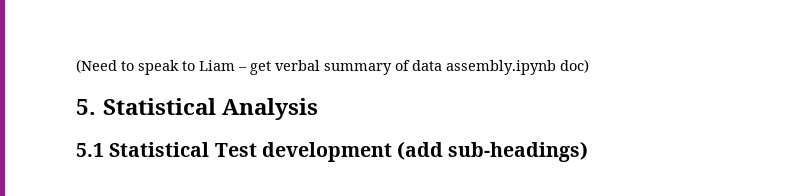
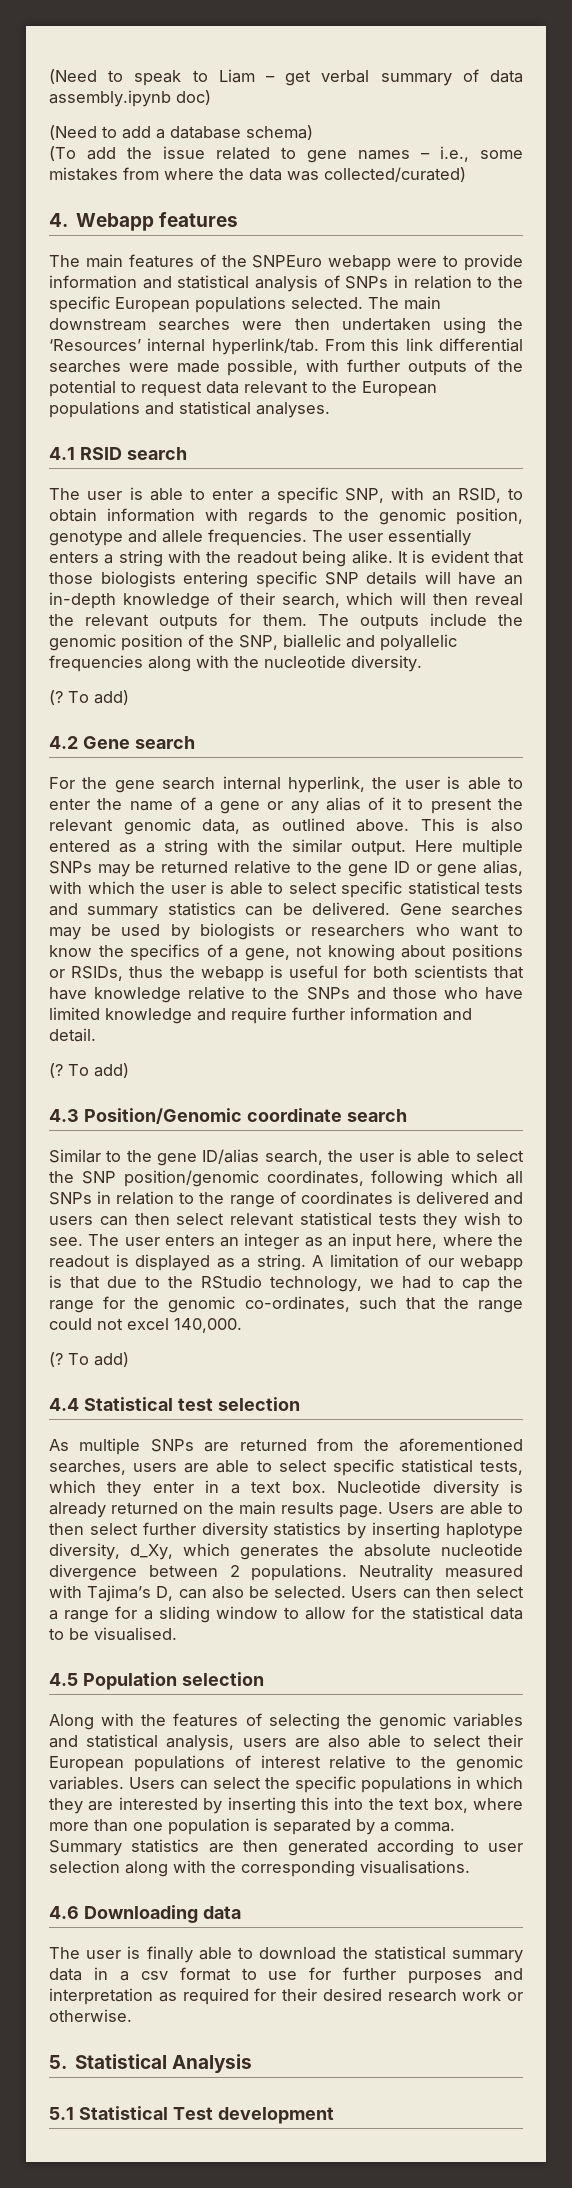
(589, 66) none -> [49,125,313,140] [49,146,523,163] [49,167,466,182] [49,212,239,231] [49,254,524,271] [49,275,524,292] [49,296,441,313] [49,317,523,334] [49,338,523,355] [49,359,523,376] [49,380,437,397] [49,401,330,418] [49,447,187,460] [49,487,523,504] [49,508,524,525] [49,529,471,546] [49,550,524,567] [49,571,523,588] [49,592,523,609] [49,613,523,630] [49,634,457,651] [49,655,422,672] [49,690,129,705] [49,736,195,749] [49,776,523,793] [49,797,523,814] [49,818,523,835] [49,839,523,856] [49,860,524,877] [49,881,523,898] [49,902,523,919] [49,923,523,940] [49,944,523,961] [49,965,524,982] [49,986,523,1003] [49,1007,472,1024] [49,1028,96,1042] [49,1063,129,1078] [49,1108,407,1124] [49,1149,524,1166] [49,1170,523,1187] [49,1191,523,1208] [49,1212,523,1229] [49,1233,523,1250] [49,1254,523,1271] [49,1275,523,1292] [49,1296,523,1313] [49,1318,242,1333] [49,1352,129,1367] [49,1397,300,1411] [49,1438,523,1455] [49,1459,523,1476] [49,1480,524,1497] [49,1501,523,1518] [49,1522,523,1539] [49,1543,523,1560] [49,1564,523,1581] [49,1585,524,1602] [49,1606,523,1623] [49,1627,177,1641] [49,1672,264,1690] [49,1713,523,1730] [49,1734,523,1751] [49,1755,523,1772] [49,1776,523,1793] [49,1797,523,1814] [49,1818,455,1835] [49,1839,523,1856] [49,1860,470,1877] [49,1905,241,1923] [49,1946,523,1963] [49,1967,523,1984] [49,1988,523,2005] [49,2009,132,2022] // (Need to add a database schema) // (To add the issue related to gene names – i.e., some mistakes from where the data was collected/curated) // 4. Webapp features // The main features of the SNPEuro webapp were to provide information and statistical analysis of SNPs in relation to the specific European populations selected. The main downstream searches were then undertaken using the ‘Resources’ internal hyperlink/tab. From this link differential searches were made possible, with further outputs of the potential to request data relevant to the European populations and statistical analyses. // 4.1 RSID search // The user is able to enter a specific SNP, with an RSID, to obtain information with regards to the genomic position, genotype and allele frequencies. The user essentially enters a string with the readout being alike. It is evident that those biologists entering specific SNP details will have an in-depth knowledge of their search, which will then reveal the relevant outputs for them. The outputs include the genomic position of the SNP, biallelic and polyallelic frequencies along with the nucleotide diversity. // (? To add) // 4.2 Gene search // For the gene search internal hyperlink, the user is able to enter the name of a gene or any alias of it to present the relevant genomic data, as outlined above. This is also entered as a string with the similar output. Here multiple SNPs may be returned relative to the gene ID or gene alias, with which the user is able to select specific statistical tests and summary statistics can be delivered. Gene searches may be used by biologists or researchers who want to know the specifics of a gene, not knowing about positions or RSIDs, thus the webapp is useful for both scientists that have knowledge relative to the SNPs and those who have limited knowledge and require further information and detail. // (? To add) // 4.3 Position/Genomic coordinate search // Similar to the gene ID/alias search, the user is able to select the SNP position/genomic coordinates, following which all SNPs in relation to the range of coordinates is delivered and users can then select relevant statistical tests they wish to see. The user enters an integer as an input here, where the readout is displayed as a string. A limitation of our webapp is that due to the RStudio technology, we had to cap the range for the genomic co-ordinates, such that the range could not excel 140,000. // (? To add) // 4.4 Statistical test selection // As multiple SNPs are returned from the aforementioned searches, users are able to select specific statistical tests, which they enter in a text box. Nucleotide diversity is already returned on the main results page. Users are able to then select further diversity statistics by inserting haplotype diversity, d_Xy, which generates the absolute nucleotide divergence between 2 populations. Neutrality measured with Tajima’s D, can also be selected. Users can then select a range for a sliding window to allow for the statistical data to be visualised. // 4.5 Population selection // Along with the features of selecting the genomic variables and statistical analysis, users are also able to select their European populations of interest relative to the genomic variables. Users can select the specific populations in which they are interested by inserting this into the text box, where more than one population is separated by a comma. Summary statistics are then generated according to user selection along with the corresponding visualisations. // 4.6 Downloading data // The user is finally able to download the statistical summary data in a csv format to use for further purposes and interpretation as required for their desired research work or otherwise.
[397,141,589,162] (add sub-headings) -> (334, 2115) none

